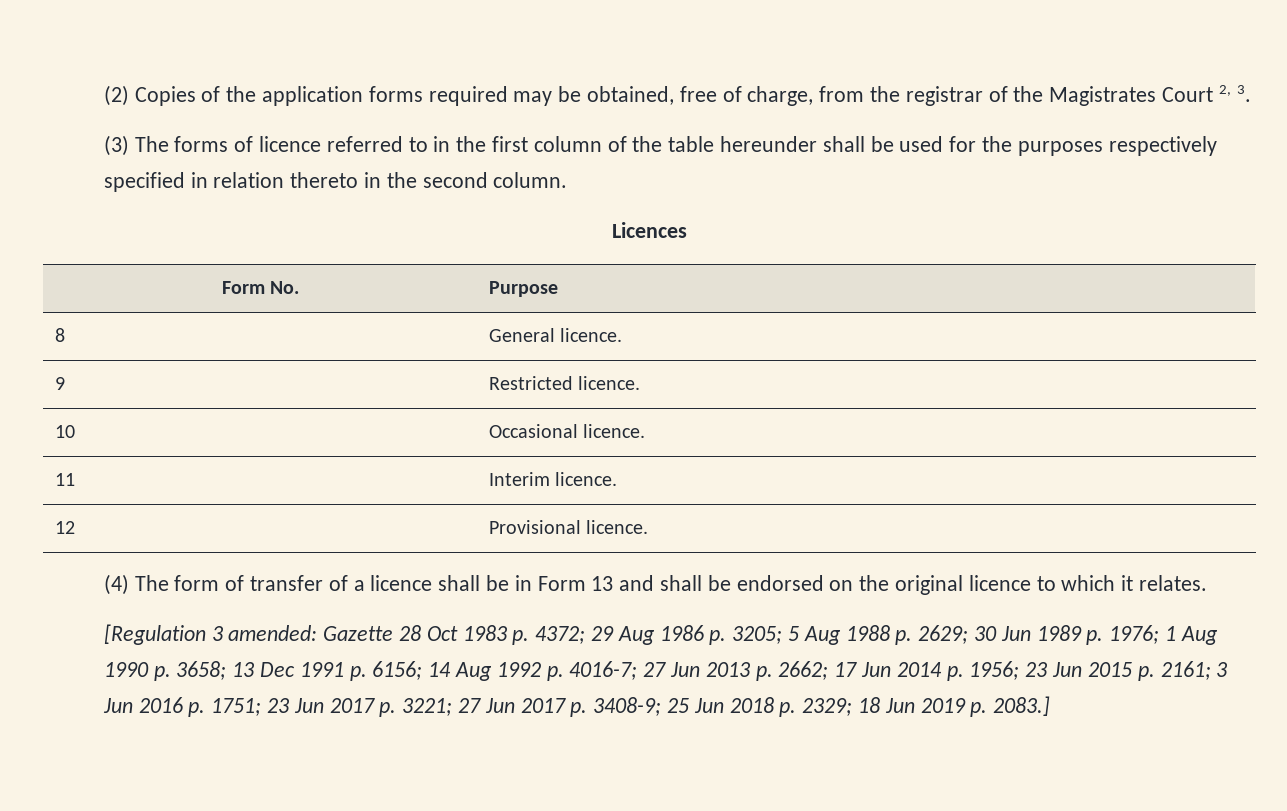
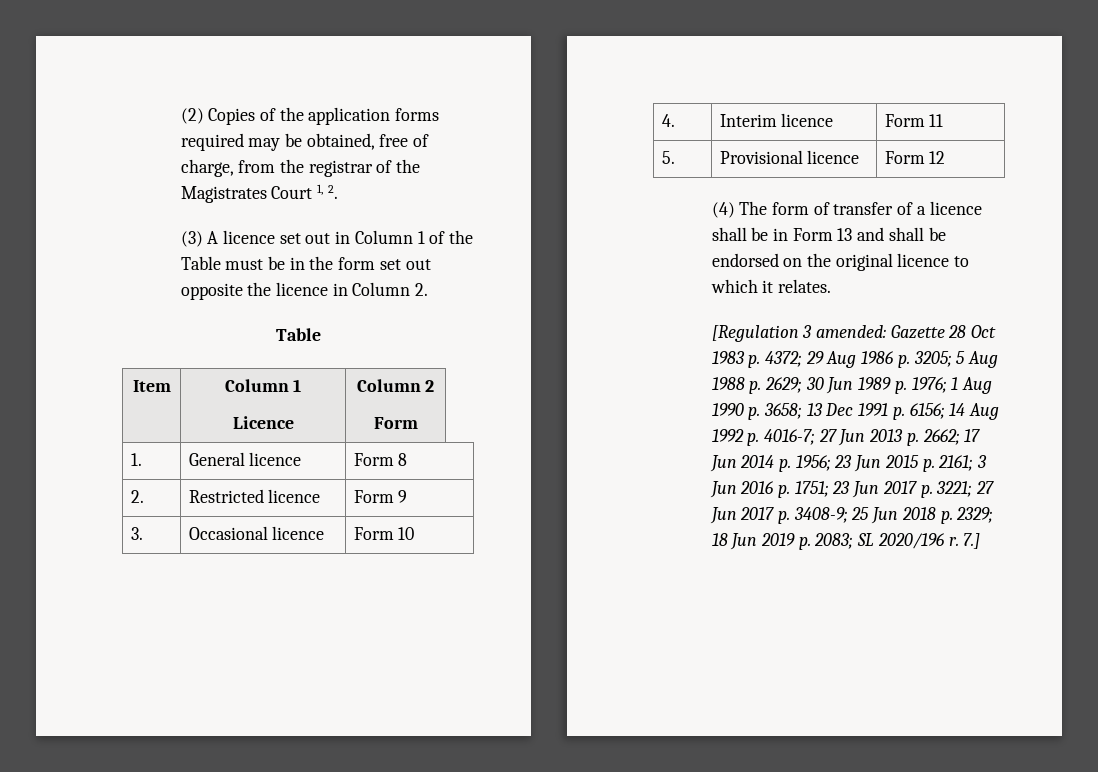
[1218,85,1251,102] 2, 3. -> [316,184,338,199] 1, 2.
[134,136,1217,156] [103,172,568,192] [612,222,687,238] [221,281,300,294] [489,281,559,297] [55,328,66,342] [489,328,623,342] [55,377,66,390] [489,376,641,390] [55,425,76,438] [489,424,646,438] [55,473,76,486] [489,472,618,486] [55,521,76,534] [489,520,649,534] The forms of licence referred to in the first column of the table hereunder shall be used for the purposes respectively specified in relation thereto in the second column. // Licences // Form No. | Purpose // 8 | General licence. // 9 | Restricted licence. // 10 | Occasional licence. // 11 | Interim licence. // 12 | Provisional licence. -> [207,230,474,244] [180,256,431,270] [180,282,429,300] [275,328,321,341] [132,380,171,392] [224,379,302,392] [232,416,294,429] [356,379,435,392] [373,417,418,429] [130,453,142,466] [188,452,302,466] [353,453,408,466] [130,490,144,503] [188,489,321,503] [353,490,408,503] [130,527,143,540] [188,526,325,540] [353,527,415,540] [661,114,675,127] [719,113,834,127] [884,114,944,127] [661,151,675,164] [719,150,860,164] [884,151,946,164] A licence set out in Column 1 of the Table must be in the form set out opposite the licence in Column 2. // Table // Item | Column 1 // Licence | Column 2 // Form // 1. | General licence | Form 8 // 2. | Restricted licence | Form 9 // 3. | Occasional licence | Form 10 // 4. | Interim licence | Form 11 // 5. | Provisional licence | Form 12
[993,696,1051,716] 2083.] -> [814,533,981,549] 2083; SL 2020/196 r. 7.]

